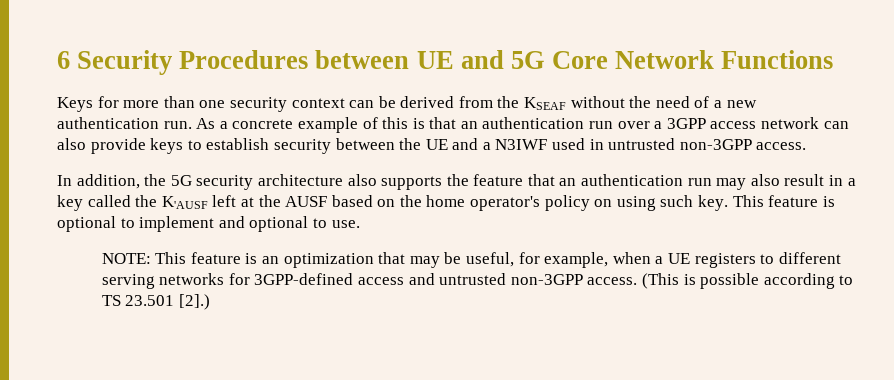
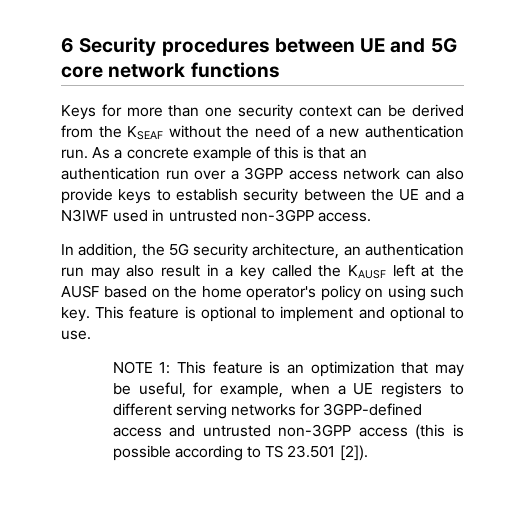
[179,50,309,69] Procedures -> [161,38,270,56] procedures
[552,50,834,69] Core Network Functions -> [61,62,280,78] core network functions
[257,174,555,190] architecture also supports the feature that -> [252,243,340,259] architecture,
[161,196,208,209] K'AUSF -> [348,265,386,279] KAUSF
[101,253,151,264] NOTE: -> [112,361,171,374] NOTE 1:
[587,273,679,289] access. (This -> [358,424,446,440] access (this
[178,294,210,310] [2].) -> [339,445,368,461] [2]).

